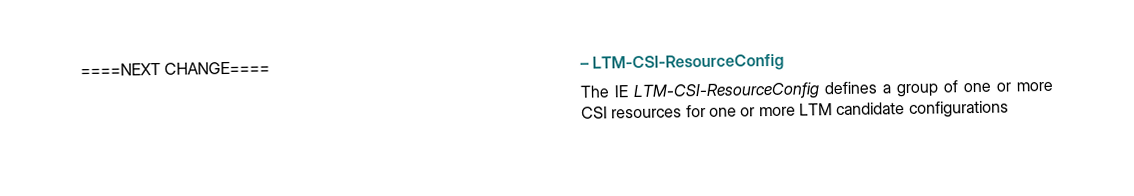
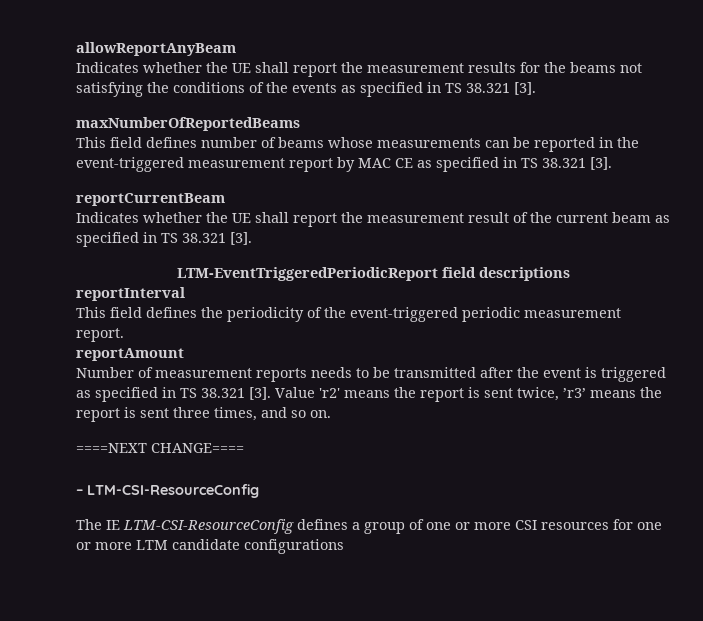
(80, 69) none -> [76,42,236,56] [76,62,642,77] [76,82,536,97] [76,117,300,131] [76,137,639,152] [76,157,612,172] [76,193,225,206] [76,212,670,227] [76,232,252,247] [176,267,570,281] [76,287,185,301] [76,307,621,322] [76,328,124,342] [76,348,184,361] [76,367,666,382] [76,387,662,402] [76,407,331,422] allowReportAnyBeam // Indicates whether the UE shall report the measurement results for the beams not satisfying the conditions of the events as specified in TS 38.321 [3]. // maxNumberOfReportedBeams // This field defines number of beams whose measurements can be reported in the event-triggered measurement report by MAC CE as specified in TS 38.321 [3]. // reportCurrentBeam // Indicates whether the UE shall report the measurement result of the current beam as specified in TS 38.321 [3]. // LTM-EventTriggeredPeriodicReport field descriptions // reportInterval // This field defines the periodicity of the event-triggered periodic measurement report. // reportAmount // Number of measurement reports needs to be transmitted after the event is triggered as specified in TS 38.321 [3]. Value 'r2' means the report is sent twice, ’r3’ means the report is sent three times, and so on. //

